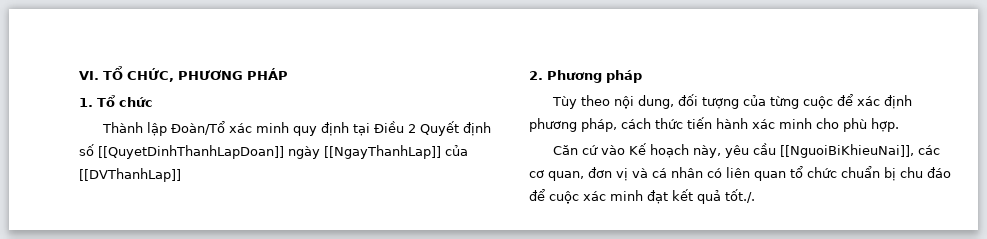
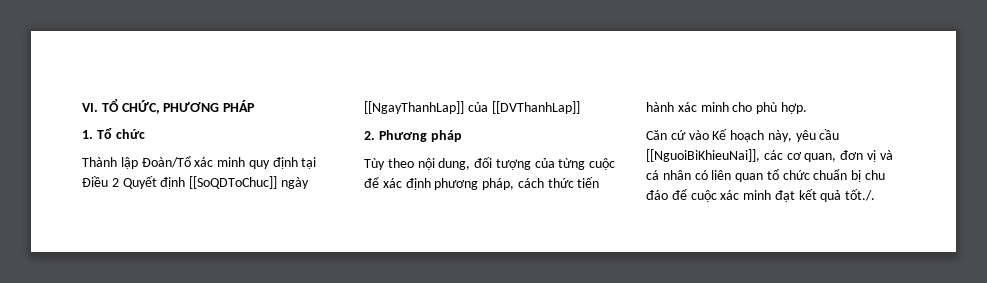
[79,144,284,159] số [[QuyetDinhThanhLapDoan]] -> [189,176,278,189] [[SoQDToChuc]]

